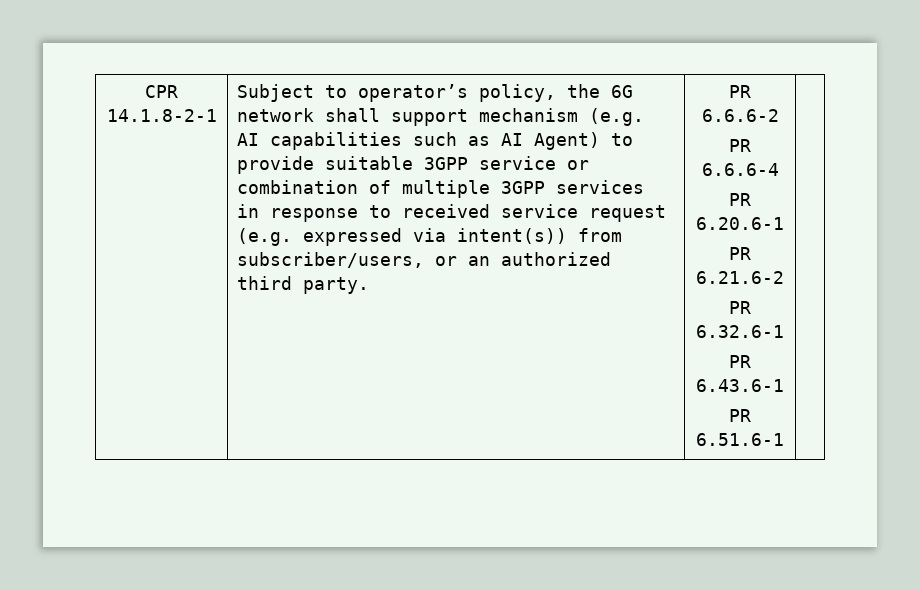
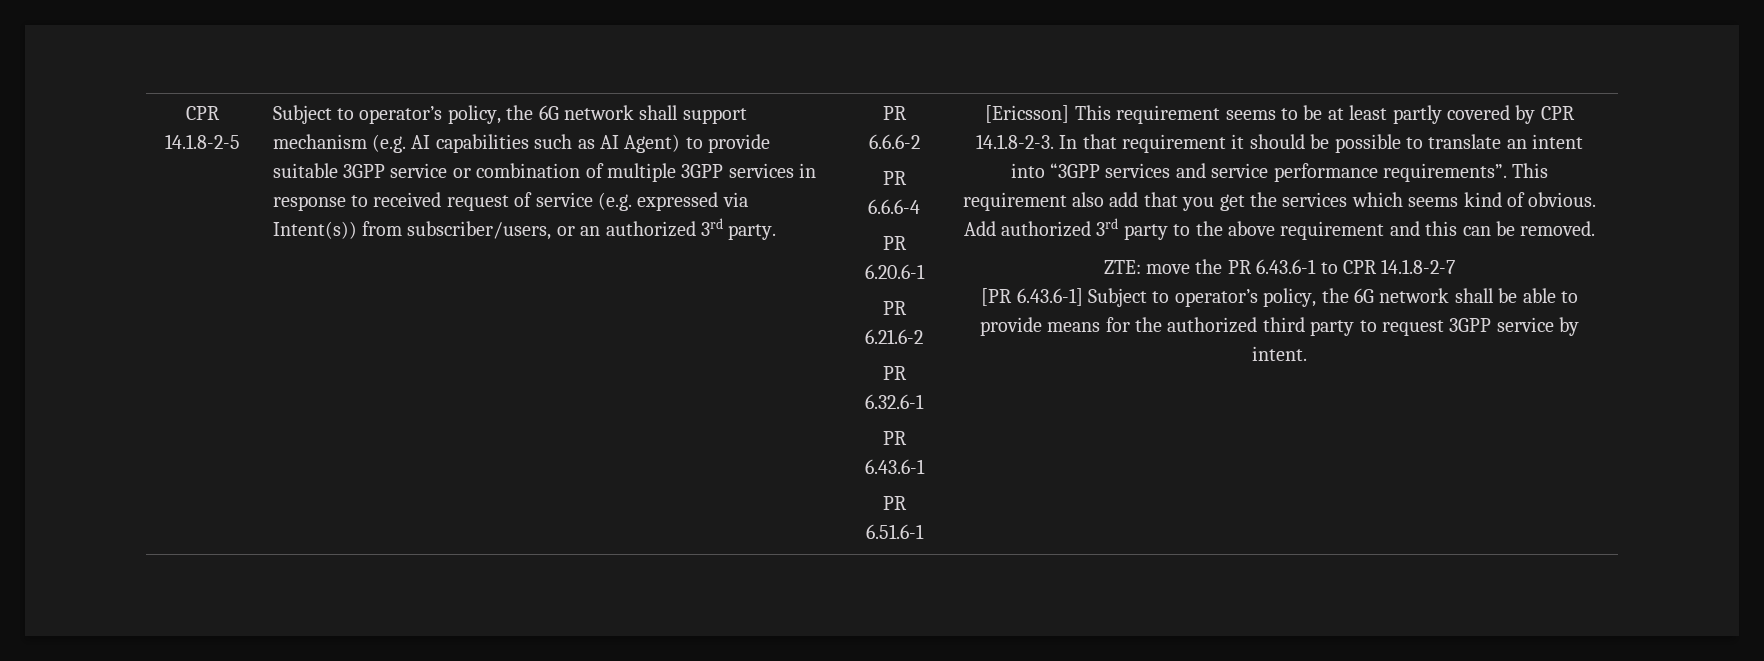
[145,85,178,98] [106,109,217,122] CPR 14.1.8-2-1 -> [185,106,220,120] [164,134,240,149] CPR 14.1.8-2-5
[500,204,666,222] service request -> [446,192,593,211] request of service
[456,228,567,244] intent(s)) -> [272,221,357,239] Intent(s))
[236,276,292,290] third -> [700,218,723,236] 3rd
(784, 439) none -> [985,105,1575,124] [975,134,1584,153] [1010,163,1549,182] [962,192,1597,211] [963,218,1596,240] [1103,259,1456,274] [981,288,1578,307] [979,317,1580,336] [1252,346,1307,361] [Ericsson] This requirement seems to be at least partly covered by CPR 14.1.8-2-3. In that requirement it should be possible to translate an intent into “3GPP services and service performance requirements”. This requirement also add that you get the services which seems kind of obvious. Add authorized 3rd party to the above requirement and this can be removed. // ZTE: move the PR 6.43.6-1 to CPR 14.1.8-2-7 // [PR 6.43.6-1] Subject to operator’s policy, the 6G network shall be able to provide means for the authorized third party to request 3GPP service by intent.

